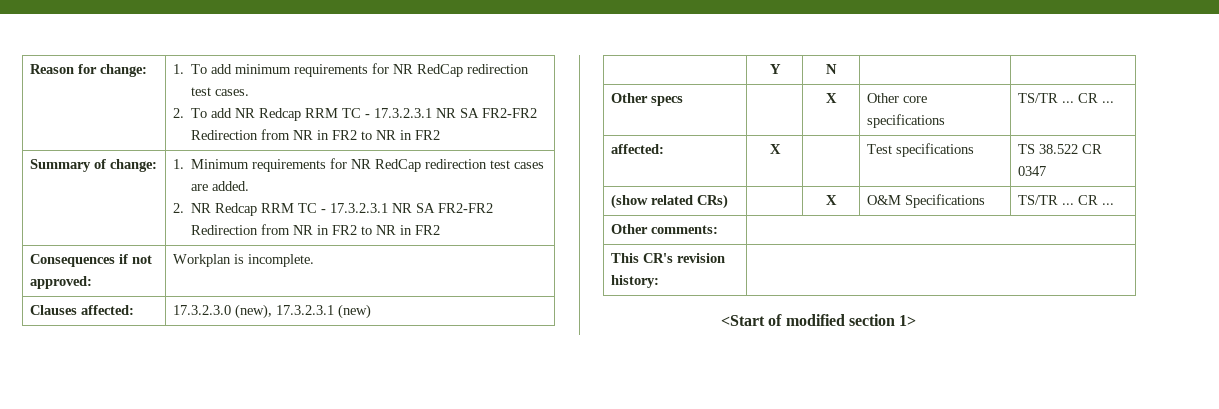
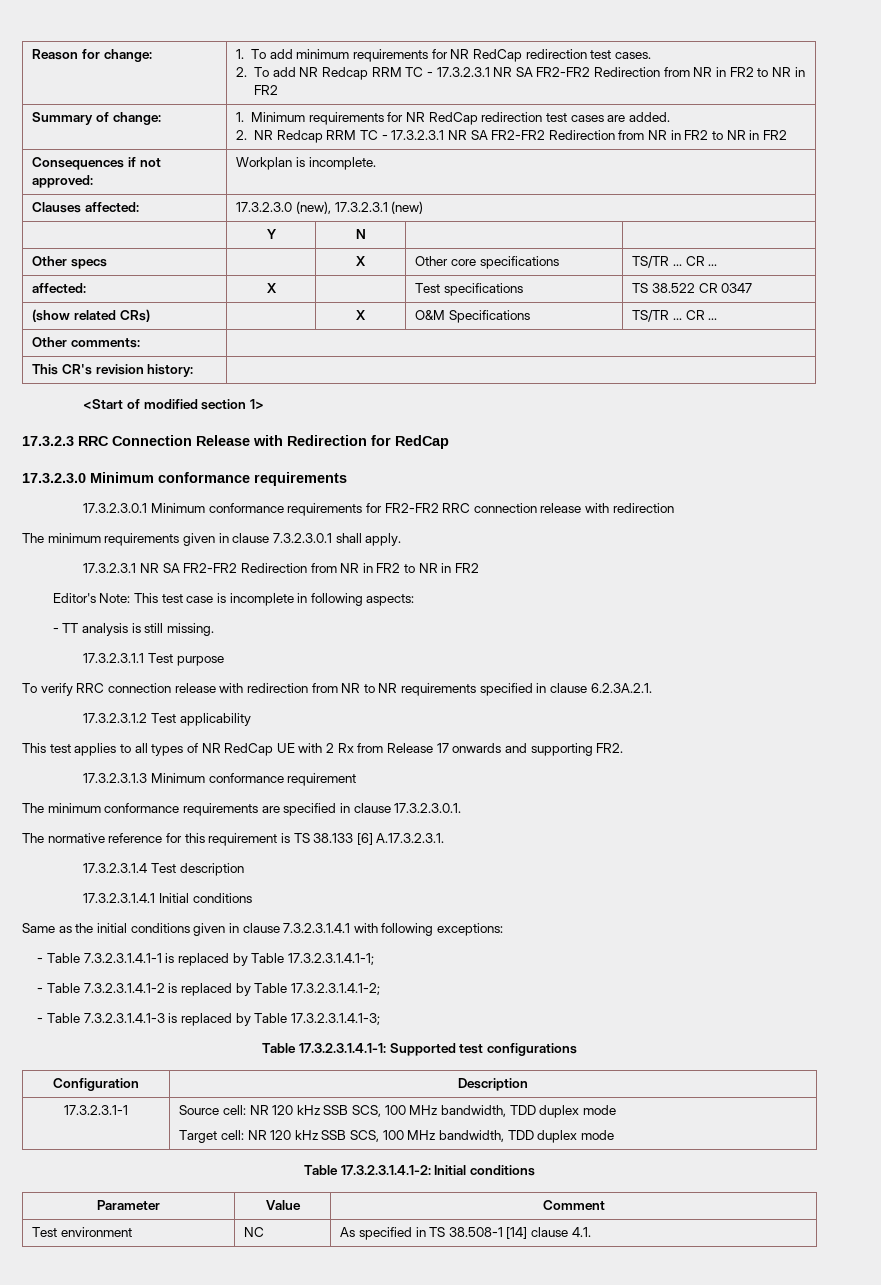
(917, 320) none -> [22,435,449,449] [22,472,347,486] [83,503,674,516] [22,533,402,546] [83,563,480,573] [52,593,415,606] [52,623,214,636] [83,653,224,666] [22,683,652,696] [83,713,251,726] [22,743,624,756] [83,773,357,786] [22,803,462,816] [22,833,445,846] [83,863,244,876] [83,893,252,903] [22,923,504,936] [37,953,374,966] [37,983,380,996] [37,1013,380,1026] [262,1043,577,1056] [53,1078,139,1091] [458,1078,528,1091] [64,1105,128,1115] [179,1105,617,1118] [179,1130,615,1143] [304,1165,535,1176] [97,1200,160,1210] [265,1200,301,1210] [542,1200,605,1210] [32,1227,132,1237] [244,1227,265,1237] [340,1227,591,1240] // 17.3.2.3 RRC Connection Release with Redirection for RedCap // 17.3.2.3.0 Minimum conformance requirements // 17.3.2.3.0.1 Minimum conformance requirements for FR2-FR2 RRC connection release with redirection // The minimum requirements given in clause 7.3.2.3.0.1 shall apply. // 17.3.2.3.1 NR SA FR2-FR2 Redirection from NR in FR2 to NR in FR2 // Editor's Note: This test case is incomplete in following aspects: // - TT analysis is still missing. // 17.3.2.3.1.1 Test purpose // To verify RRC connection release with redirection from NR to NR requirements specified in clause 6.2.3A.2.1. // 17.3.2.3.1.2 Test applicability // This test applies to all types of NR RedCap UE with 2 Rx from Release 17 onwards and supporting FR2. // 17.3.2.3.1.3 Minimum conformance requirement // The minimum conformance requirements are specified in clause 17.3.2.3.0.1. // The normative reference for this requirement is TS 38.133 [6] A.17.3.2.3.1. // 17.3.2.3.1.4 Test description // 17.3.2.3.1.4.1 Initial conditions // Same as the initial conditions given in clause 7.3.2.3.1.4.1 with following exceptions: // - Table 7.3.2.3.1.4.1-1 is replaced by Table 17.3.2.3.1.4.1-1; // - Table 7.3.2.3.1.4.1-2 is replaced by Table 17.3.2.3.1.4.1-2; // - Table 7.3.2.3.1.4.1-3 is replaced by Table 17.3.2.3.1.4.1-3; // Table 17.3.2.3.1.4.1-1: Supported test configurations // Configuration | Description // 17.3.2.3.1-1 | Source cell: NR 120 kHz SSB SCS, 100 MHz bandwidth, TDD duplex mode // Target cell: NR 120 kHz SSB SCS, 100 MHz bandwidth, TDD duplex mode // Table 17.3.2.3.1.4.1-2: Initial conditions // Parameter | Value | Comment // Test environment | NC | As specified in TS 38.508-1 [14] clause 4.1.

